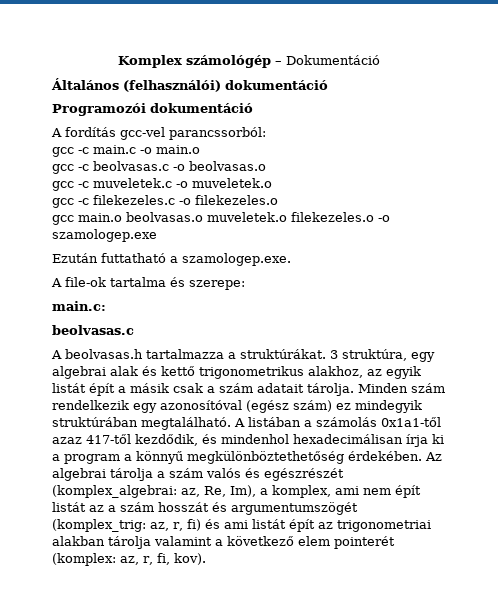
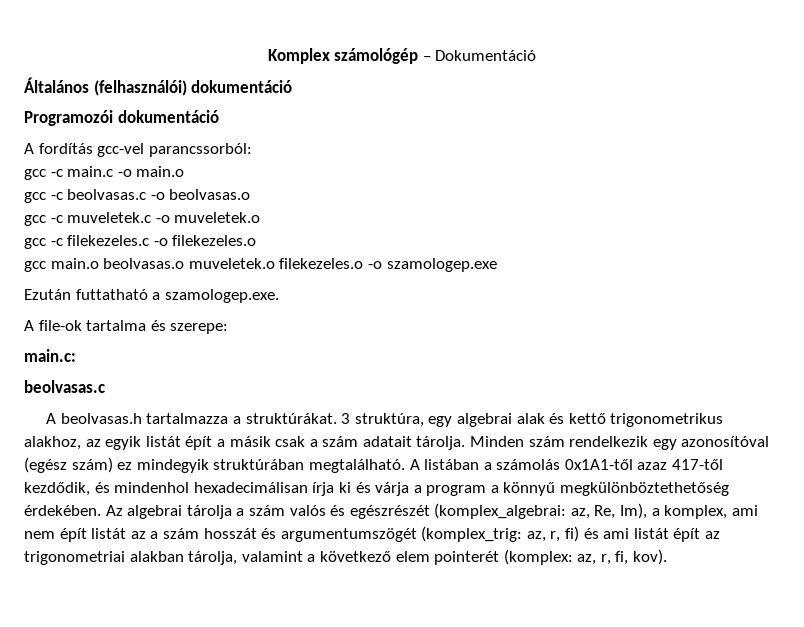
[381,417,441,427] 0x1a1-től -> [564,459,633,470] 0x1A1-től
(444, 439) none -> [355,482,410,496] és várja
[108,536,151,549] tárolja -> [188,551,238,565] tárolja,

